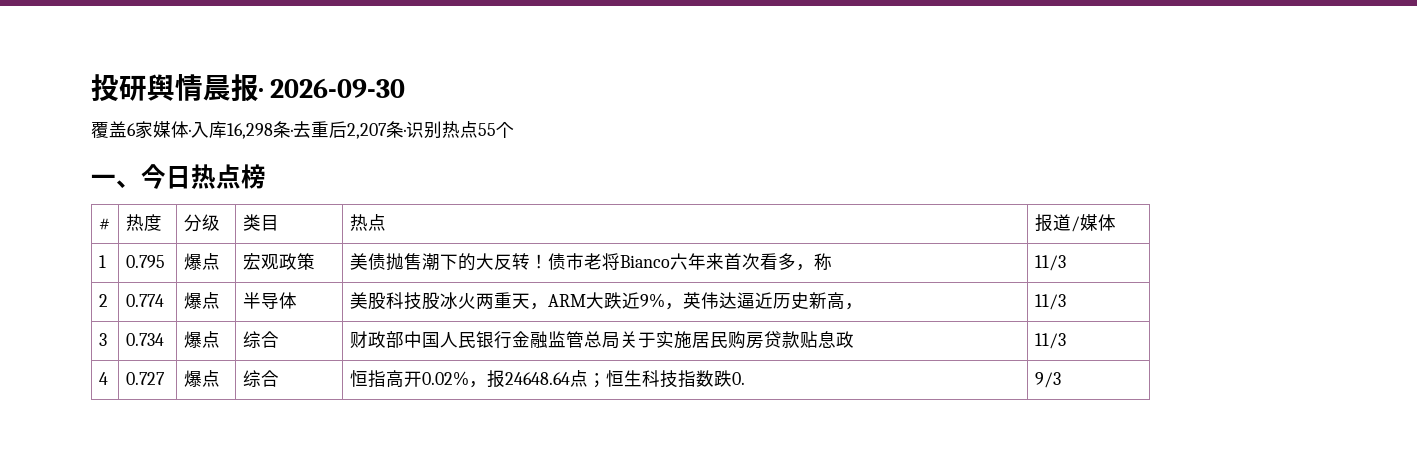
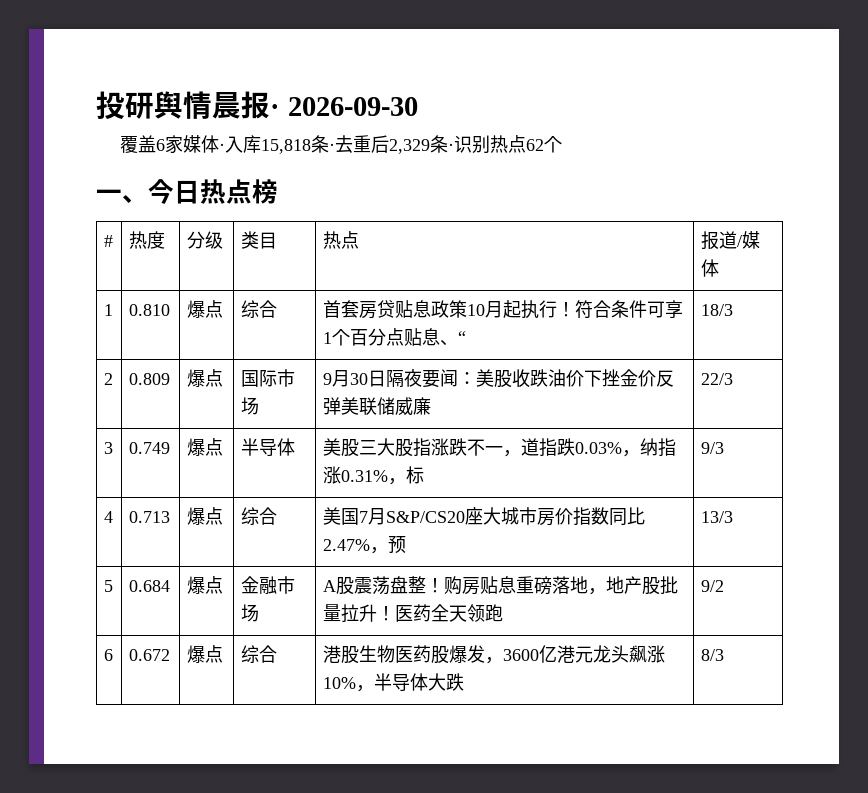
[227,123,273,139] 16,298 -> [260,139,311,154] 15,818
[347,123,387,139] 2,207 -> [388,139,430,154] 2,329
[478,123,496,136] 55 -> [525,139,544,151] 62
[125,255,165,268] [183,253,220,270] [242,253,315,270] [349,253,832,271] [1034,255,1066,271] [98,294,108,307] [125,294,164,307] [183,292,220,309] [242,292,297,309] [349,292,863,310] [1034,294,1066,310] [98,333,107,346] [125,333,164,346] [183,331,220,348] [242,331,279,349] [349,331,854,349] [1034,333,1066,349] [98,372,108,385] [125,372,165,385] [183,370,220,387] [242,370,279,388] [349,370,745,388] [1034,372,1061,388] 0.795 | 爆点 | 宏观政策 | 美债抛售潮下的大反转！债市老将Bianco六年来首次看多，称 | 11/3 // 2 | 0.774 | 爆点 | 半导体 | 美股科技股冰火两重天，ARM大跌近9%，英伟达逼近历史新高， | 11/3 // 3 | 0.734 | 爆点 | 综合 | 财政部中国人民银行金融监管总局关于实施居民购房贷款贴息政 | 11/3 // 4 | 0.727 | 爆点 | 综合 | 恒指高开0.02%，报24648.64点；恒生科技指数跌0. | 9/3 -> [128,304,170,316] [186,300,223,319] [240,300,277,319] [322,300,683,319] [322,328,466,346] [700,304,733,316] [103,373,113,385] [128,373,170,385] [186,369,223,388] [240,369,295,387] [240,397,259,415] [322,369,674,388] [322,397,431,415] [700,373,733,385] [103,442,113,454] [128,442,170,454] [186,438,223,457] [240,438,295,456] [322,438,676,457] [322,466,424,485] [700,442,724,454] [103,511,113,523] [128,511,170,523] [186,507,223,526] [240,507,277,526] [322,507,645,526] [322,535,406,554] [700,511,733,523] [103,580,113,592] [128,580,170,592] [186,576,223,595] [240,576,295,594] [240,604,259,622] [322,576,678,595] [322,604,503,623] [700,580,724,592] [103,649,113,661] [128,649,170,661] [186,645,223,664] [240,645,277,664] [322,645,665,664] [322,673,464,692] [700,649,724,661] 0.810 | 爆点 | 综合 | 首套房贷贴息政策10月起执行！符合条件可享1个百分点贴息、“ | 18/3 // 2 | 0.809 | 爆点 | 国际市场 | 9月30日隔夜要闻：美股收跌油价下挫金价反弹美联储威廉 | 22/3 // 3 | 0.749 | 爆点 | 半导体 | 美股三大股指涨跌不一，道指跌0.03%，纳指涨0.31%，标 | 9/3 // 4 | 0.713 | 爆点 | 综合 | 美国7月S&P/CS20座大城市房价指数同比2.47%，预 | 13/3 // 5 | 0.684 | 爆点 | 金融市场 | A股震荡盘整！购房贴息重磅落地，地产股批量拉升！医药全天领跑 | 9/2 // 6 | 0.672 | 爆点 | 综合 | 港股生物医药股爆发，3600亿港元龙头飙涨10%，半导体大跌 | 8/3

